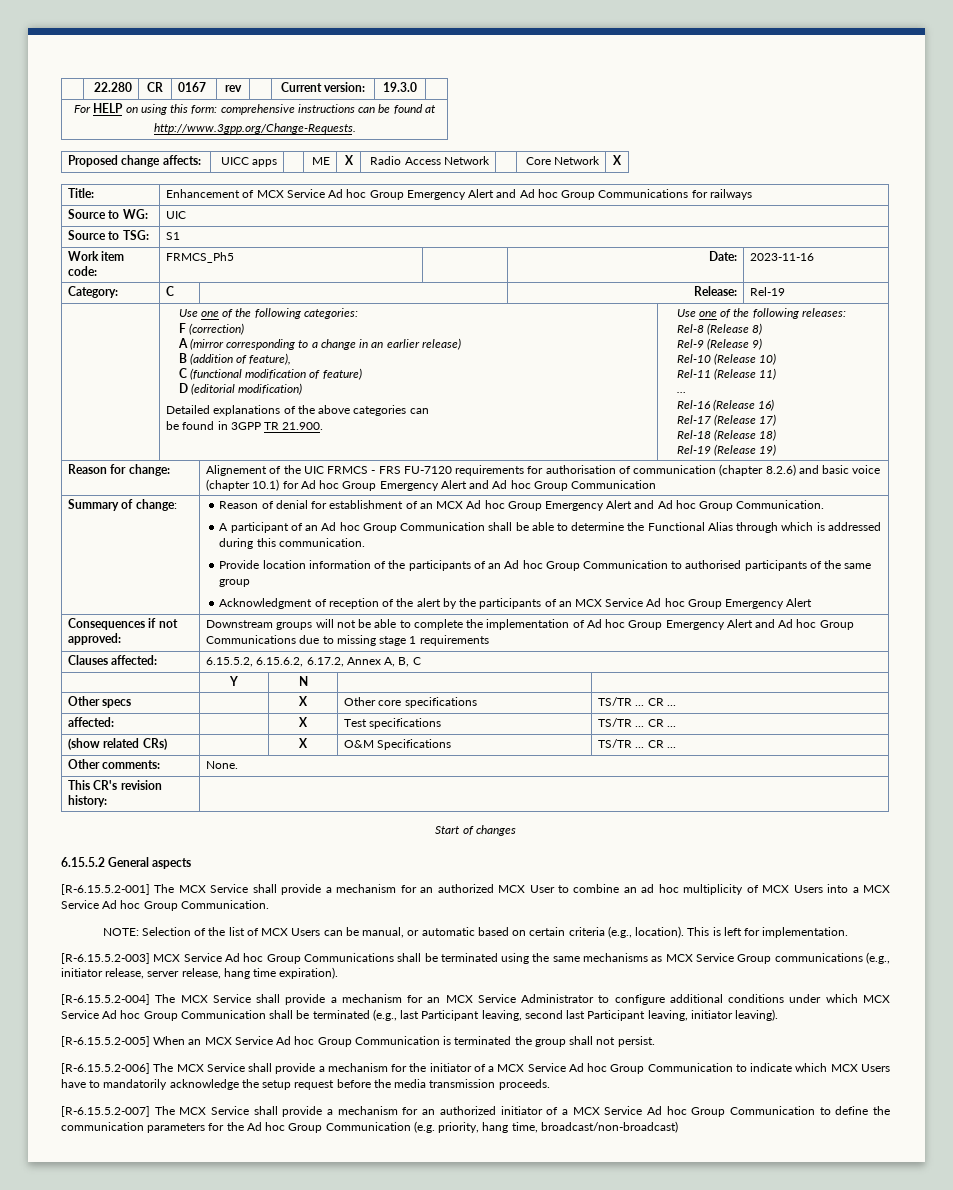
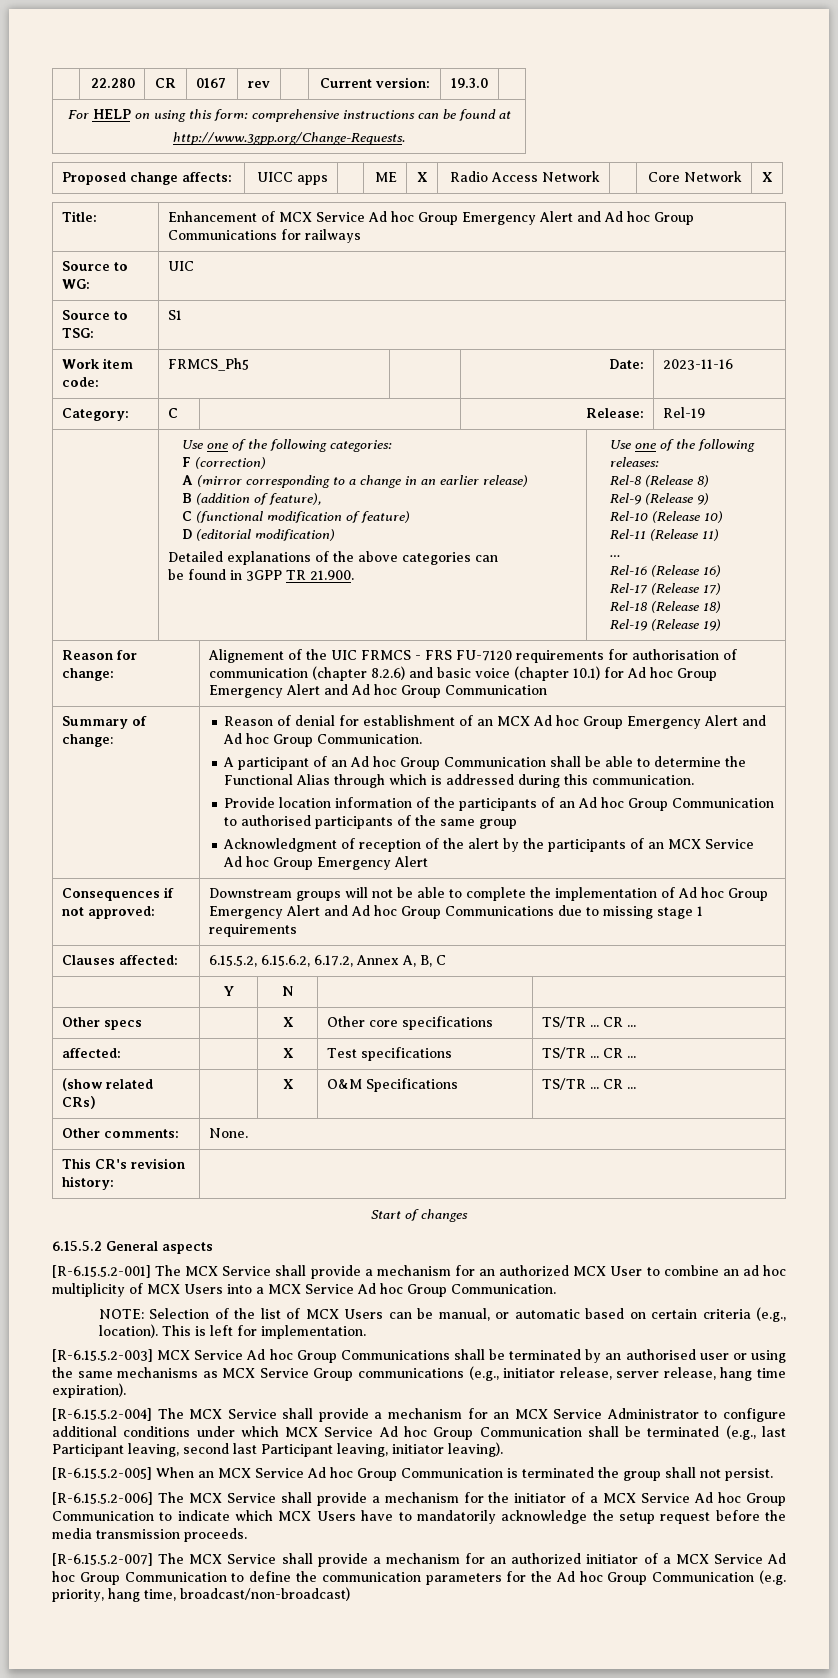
(498, 957) none -> [585,1349,747,1363] by an authorised user or

